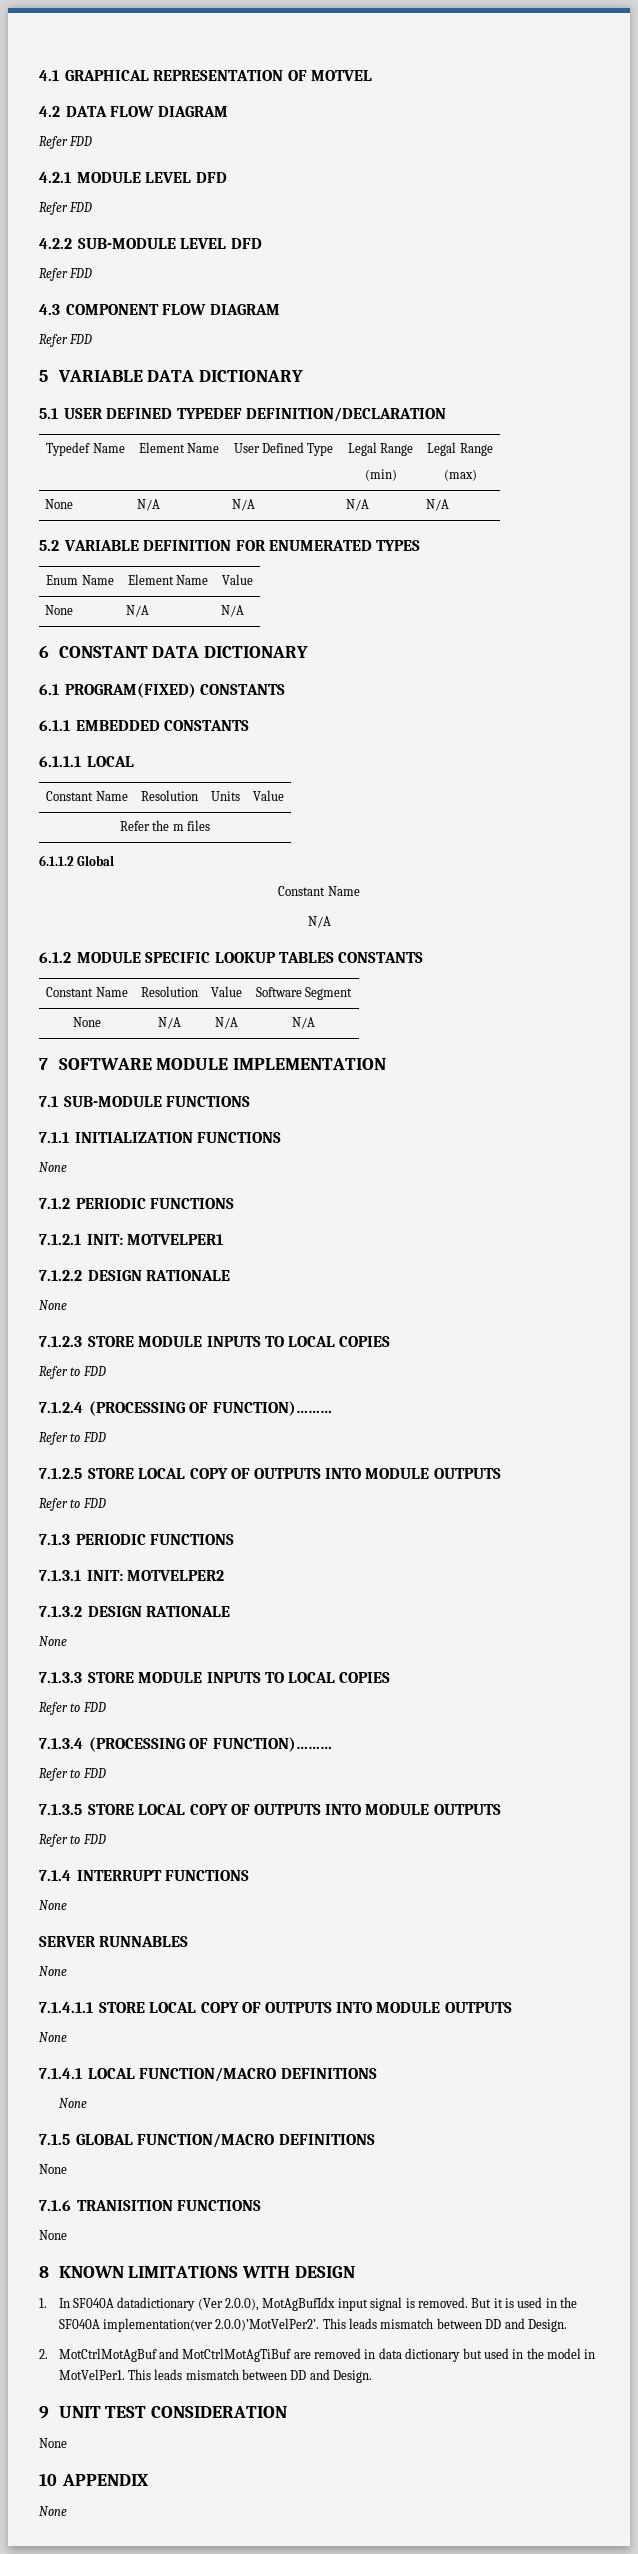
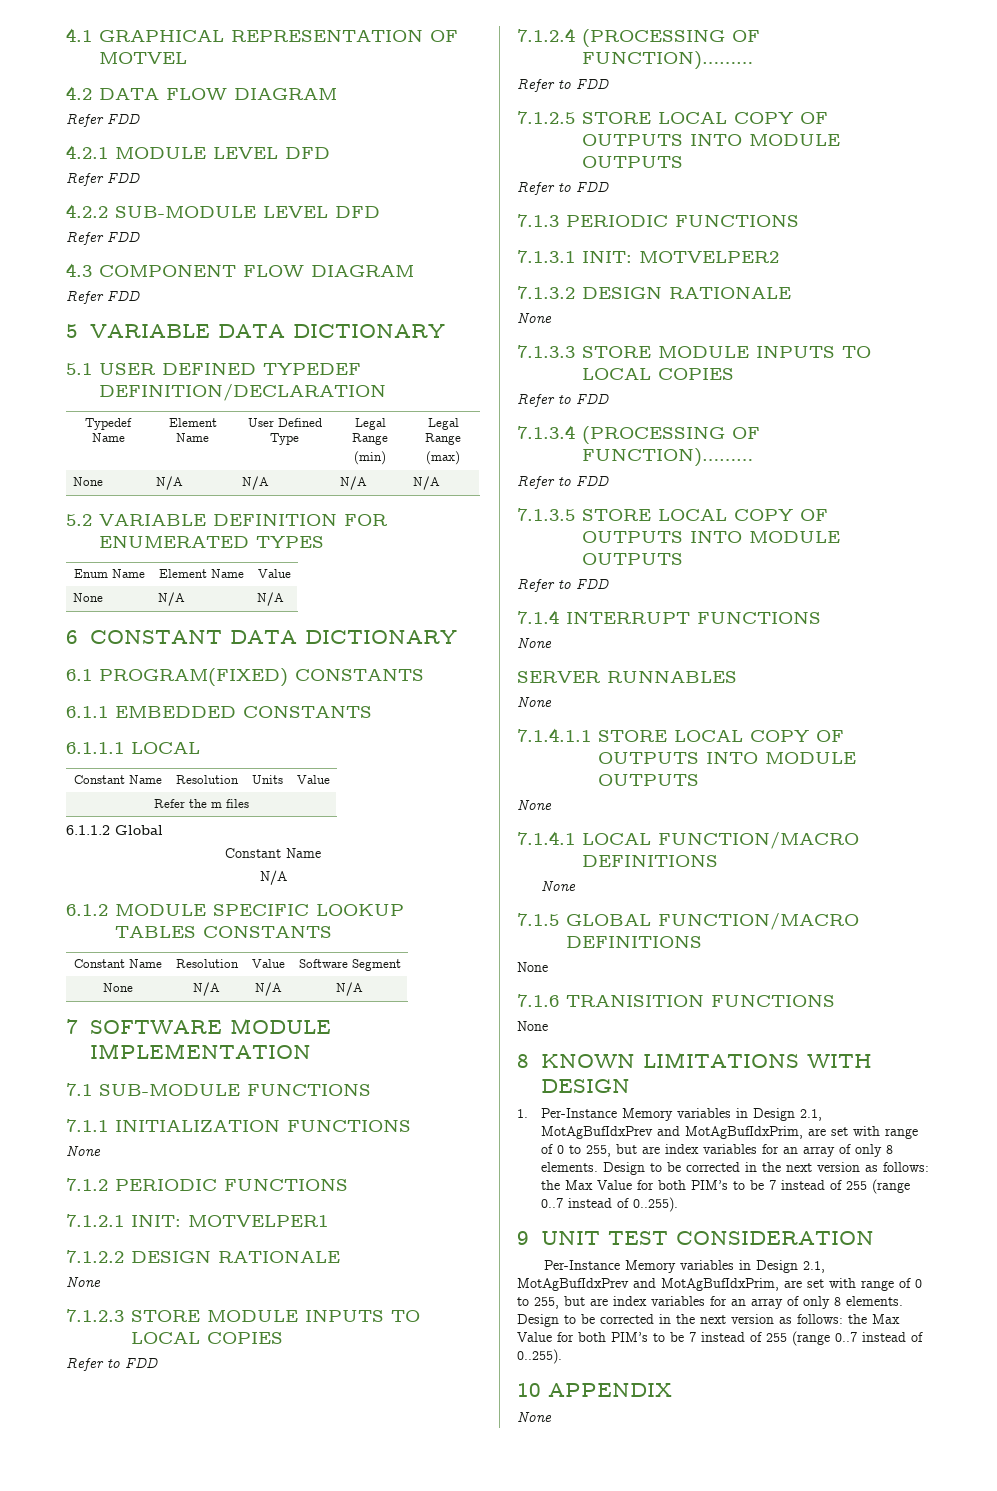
[58,2297,578,2311] [58,2318,567,2332] [39,2348,596,2362] [58,2369,373,2383] [39,2406,288,2419] [39,2438,67,2448] In SF040A datadictionary (Ver 2.0.0), MotAgBufIdx input signal is removed. But it is used in the SF040A implementation(ver 2.0.0)’MotVelPer2’. This leads mismatch between DD and Design. // 2. MotCtrlMotAgBuf and MotCtrlMotAgTiBuf are removed in data dictionary but used in the model in MotVelPer1. This leads mismatch between DD and Design. // 9 UNIT TEST CONSIDERATION // None -> [541,1108,823,1121] [541,1126,919,1139] [541,1144,894,1157] [541,1162,930,1175] [541,1179,911,1194] [541,1197,679,1212] [517,1231,875,1245] [543,1260,825,1273] [517,1278,922,1291] [517,1296,903,1309] [517,1314,900,1327] [517,1331,923,1346] [517,1349,562,1364] Per-Instance Memory variables in Design 2.1, MotAgBufIdxPrev and MotAgBufIdxPrim, are set with range of 0 to 255, but are index variables for an array of only 8 elements. Design to be corrected in the next version as follows: the Max Value for both PIM’s to be 7 instead of 255 (range 0..7 instead of 0..255). // 9 UNIT TEST CONSIDERATION // Per-Instance Memory variables in Design 2.1, MotAgBufIdxPrev and MotAgBufIdxPrim, are set with range of 0 to 255, but are index variables for an array of only 8 elements. Design to be corrected in the next version as follows: the Max Value for both PIM’s to be 7 instead of 255 (range 0..7 instead of 0..255).

